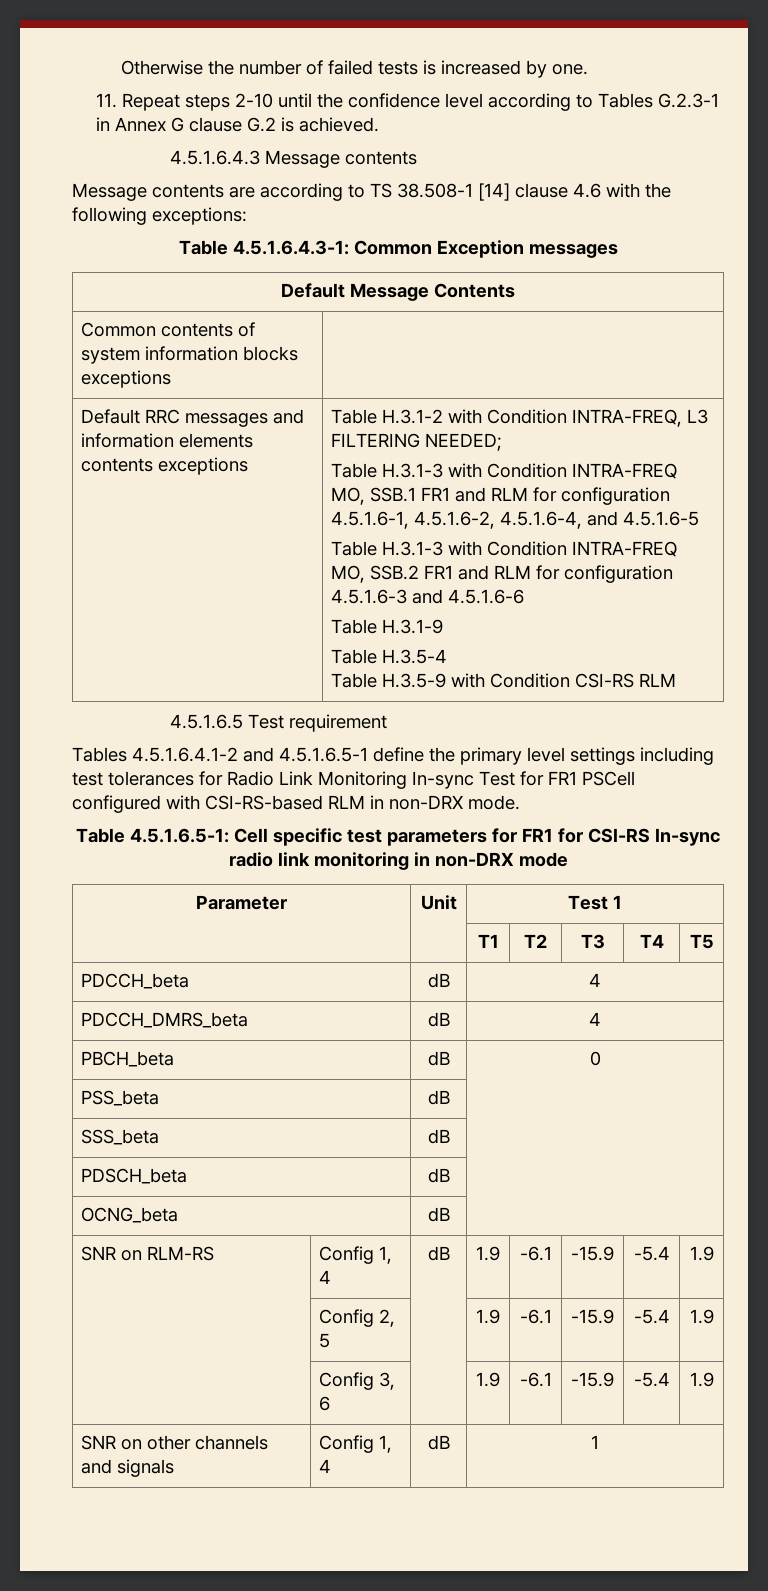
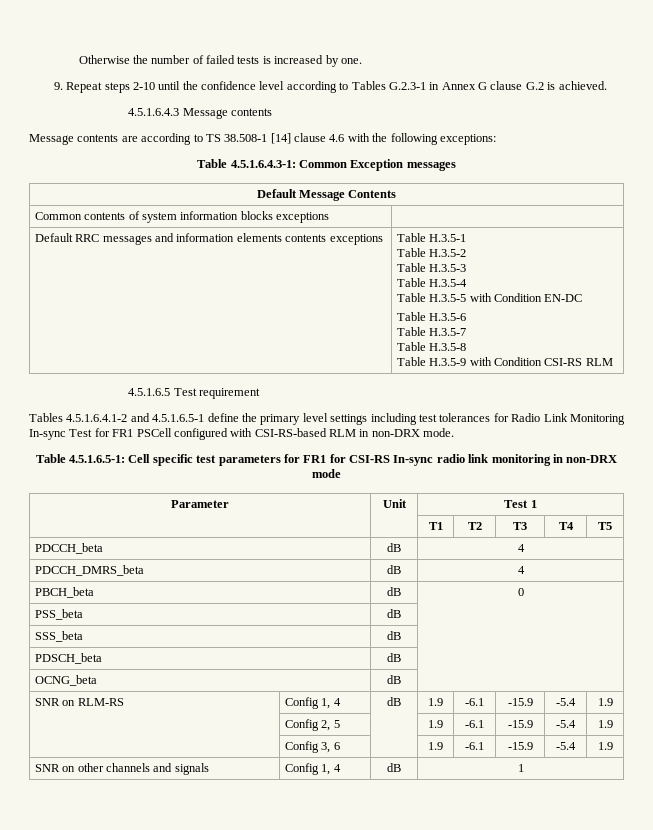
[96,93,118,108] 11. -> [53,82,63,90] 9.
[382,409,709,427] [331,433,503,451] [331,463,678,479] [331,487,671,505] [331,511,700,529] [331,541,678,557] [331,565,674,583] [331,589,525,604] [331,619,444,634] [331,649,448,664] H.3.1-2 with Condition INTRA-FREQ, L3 FILTERING NEEDED; // Table H.3.1-3 with Condition INTRA-FREQ MO, SSB.1 FR1 and RLM for configuration 4.5.1.6-1, 4.5.1.6-2, 4.5.1.6-4, and 4.5.1.6-5 // Table H.3.1-3 with Condition INTRA-FREQ MO, SSB.2 FR1 and RLM for configuration 4.5.1.6-3 and 4.5.1.6-6 // Table H.3.1-9 // Table H.3.5-4 -> [429,234,467,242] [396,248,467,257] [396,263,467,272] [396,278,468,287] [396,293,583,302] [396,312,467,321] [396,327,467,336] [396,342,467,351] H.3.5-1 // Table H.3.5-2 // Table H.3.5-3 // Table H.3.5-4 // Table H.3.5-5 with Condition EN-DC // Table H.3.5-6 // Table H.3.5-7 // Table H.3.5-8

